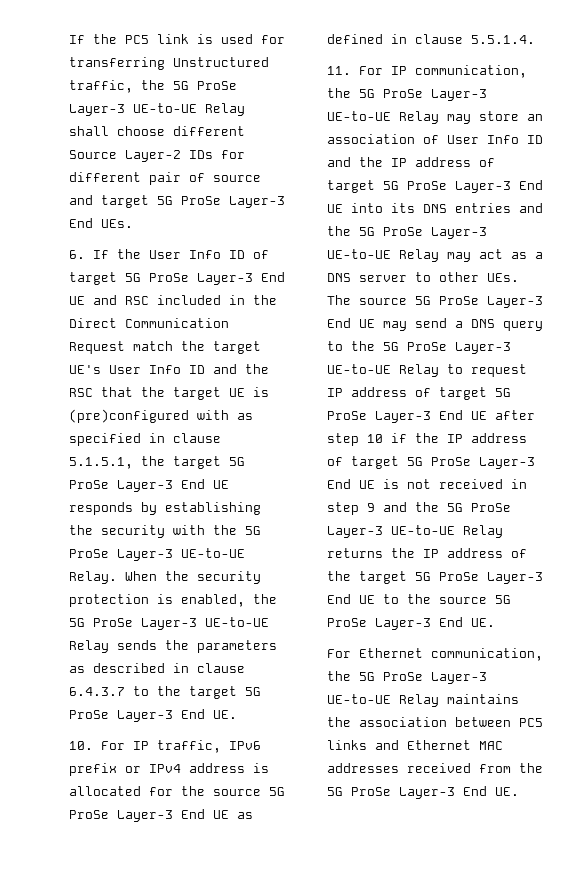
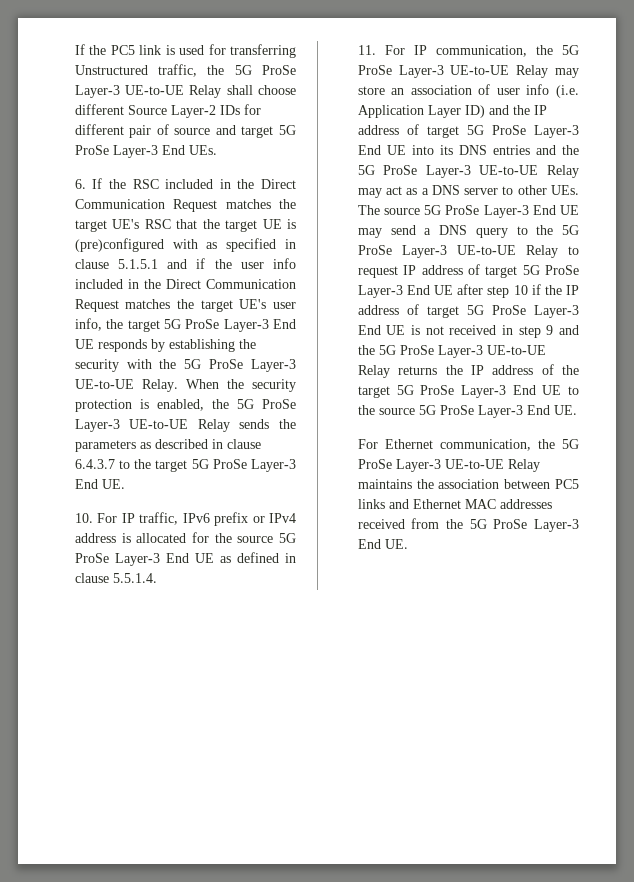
[149,250,270,259] [69,272,286,285] [69,295,118,305] User Info ID of target 5G ProSe Layer-3 End UE and -> (126, 184) none
[133,341,262,354] [69,364,270,374] match the target UE's User Info ID and the -> [225,199,296,209] [74,219,140,232] matches the target UE's
[69,457,134,469] 5.1.5.1, -> [117,258,297,269] [74,279,296,289] [74,299,297,312] [74,318,102,331] 5.1.5.1 and if the user info included in the Direct Communication Request matches the target UE's user info,
[447,135,544,144] User Info ID -> [496,84,579,98] [357,105,485,118] user info (i.e. Application Layer ID)

